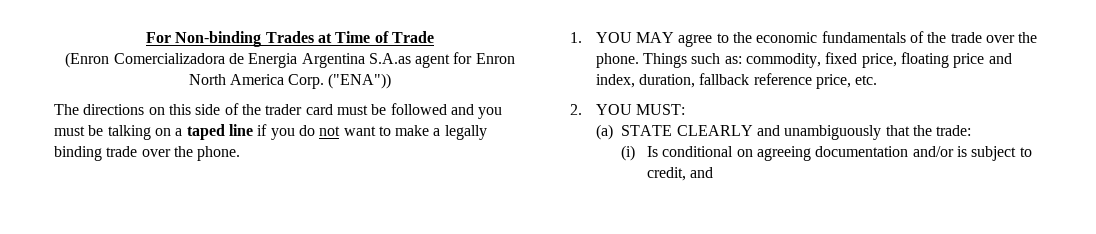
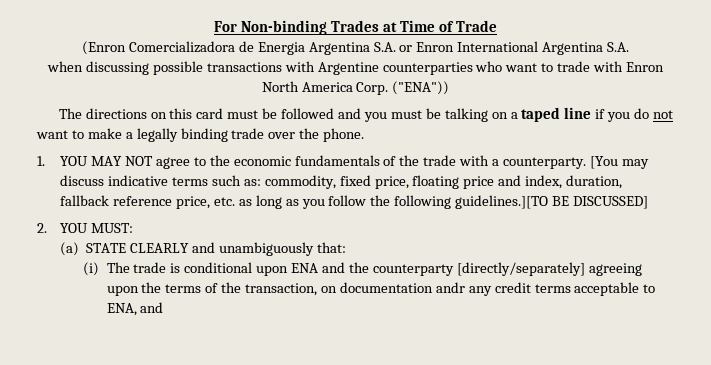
[368,52,473,68] S.A.as agent for -> [373,41,630,55] [47,61,624,75] S.A. or Enron International Argentina S.A. // when discussing possible transactions with Argentine counterparties who want to trade with
[195,103,303,115] side of the trader -> (193, 113) none
(675, 37) none -> [124,156,153,166] NOT
[985,32,1038,43] [595,53,688,68] over the phone. Things -> [459,155,649,169] [60,175,208,186] with a counterparty. [You may discuss indicative terms
(878, 80) none -> [238,195,649,209] as long as you follow the following guidelines.][TO BE DISCUSSED]
[885,125,972,136] [621,145,1032,161] [647,167,687,181] that the trade: // (i) Is conditional on agreeing documentation and/or is subject to credit, -> [317,242,347,253] [83,262,642,276] [106,282,656,296] [106,303,137,316] that: // (i) The trade is conditional upon ENA and the counterparty [directly/separately] agreeing upon the terms of the transaction, on documentation andr any credit terms acceptable to ENA,

